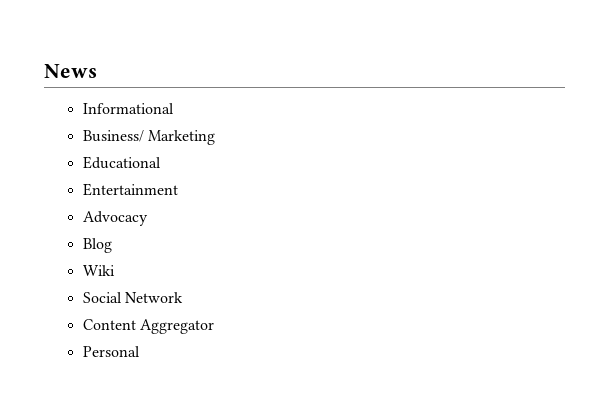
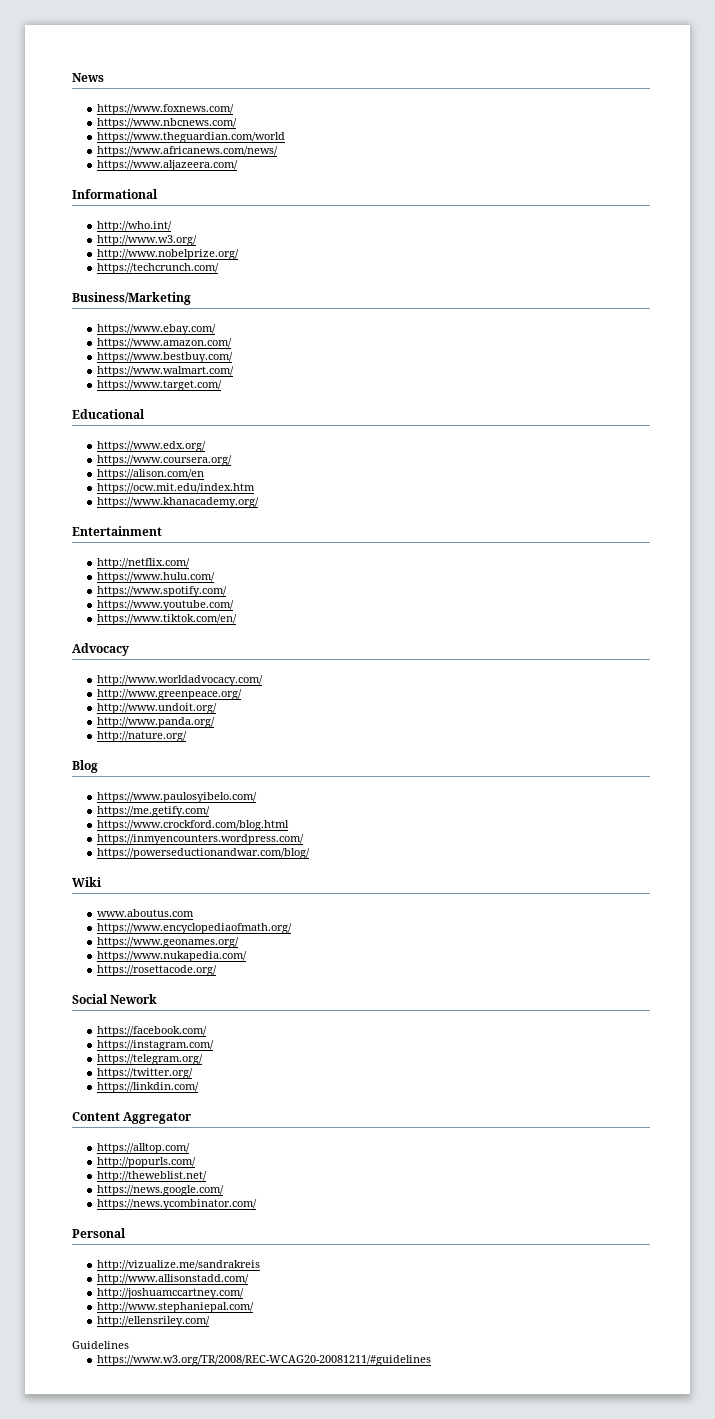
[82,103,174,114] [82,130,215,145] [82,156,161,169] [82,183,178,196] [82,211,148,226] [82,238,112,253] [82,265,115,276] [82,292,183,303] [82,319,214,334] [82,346,140,357] Informational // Business/ Marketing // Educational // Entertainment // Advocacy // Blog // Wiki // Social Network // Content Aggregator // Personal -> [97,104,235,115] [97,118,238,129] [97,132,286,143] [97,146,279,157] [97,160,239,171] [72,189,158,199] [97,221,173,232] [97,235,198,246] [97,249,240,260] [97,263,220,274] [72,292,191,305] [97,324,217,335] [97,338,233,349] [97,352,234,363] [97,366,235,377] [97,380,223,391] [72,409,145,419] [97,441,207,452] [97,455,233,466] [97,469,205,480] [97,483,256,494] [97,497,260,508] [72,526,162,536] [97,558,191,569] [97,572,216,583] [97,586,228,597] [97,600,235,611] [97,614,238,625] [72,643,129,656] [97,675,264,686] [97,689,243,700] [97,703,218,714] [97,717,216,728] [97,731,188,742] [72,760,98,773] [97,792,258,803] [97,806,211,817] [97,820,290,831] [97,834,305,845] [97,848,311,859] [72,877,102,887] [97,909,195,917] [97,923,293,934] [97,937,240,948] [97,951,248,962] [97,965,218,976] [72,994,158,1004] [97,1026,208,1037] [97,1040,215,1051] [97,1054,204,1065] [97,1068,194,1079] [97,1082,200,1093] [72,1112,193,1124] [97,1143,191,1154] [97,1157,197,1168] [97,1171,208,1182] [97,1185,225,1196] [97,1199,258,1210] [72,1228,126,1238] [97,1260,261,1271] [97,1274,250,1285] [97,1288,245,1299] [97,1302,255,1313] [97,1316,211,1327] [72,1341,129,1349] [97,1355,432,1366] https://www.foxnews.com/ // https://www.nbcnews.com/ // https://www.theguardian.com/world // https://www.africanews.com/news/ // https://www.aljazeera.com/ // Informational // http://who.int/ // http://www.w3.org/ // http://www.nobelprize.org/ // https://techcrunch.com/ // Business/Marketing // https://www.ebay.com/ // https://www.amazon.com/ // https://www.bestbuy.com/ // https://www.walmart.com/ // https://www.target.com/ // Educational // https://www.edx.org/ // https://www.coursera.org/ // https://alison.com/en // https://ocw.mit.edu/index.htm // https://www.khanacademy.org/ // Entertainment // http://netflix.com/ // https://www.hulu.com/ // https://www.spotify.com/ // https://www.youtube.com/ // https://www.tiktok.com/en/ // Advocacy // http://www.worldadvocacy.com/ // http://www.greenpeace.org/ // http://www.undoit.org/ // http://www.panda.org/ // http://nature.org/ // Blog // https://www.paulosyibelo.com/ // https://me.getify.com/ // https://www.crockford.com/blog.html // https://inmyencounters.wordpress.com/ // https://powerseductionandwar.com/blog/ // Wiki // www.aboutus.com // https://www.encyclopediaofmath.org/ // https://www.geonames.org/ // https://www.nukapedia.com/ // https://rosettacode.org/ // Social Nework // https://facebook.com/ // https://instagram.com/ // https://telegram.org/ // https://twitter.org/ // https://linkdin.com/ // Content Aggregator // https://alltop.com/ // http://popurls.com/ // http://theweblist.net/ // https://news.google.com/ // https://news.ycombinator.com/ // Personal // http://vizualize.me/sandrakreis // http://www.allisonstadd.com/ // http://joshuamccartney.com/ // http://www.stephaniepal.com/ // http://ellensriley.com/ // Guidelines // https://www.w3.org/TR/2008/REC-WCAG20-20081211/#guidelines

